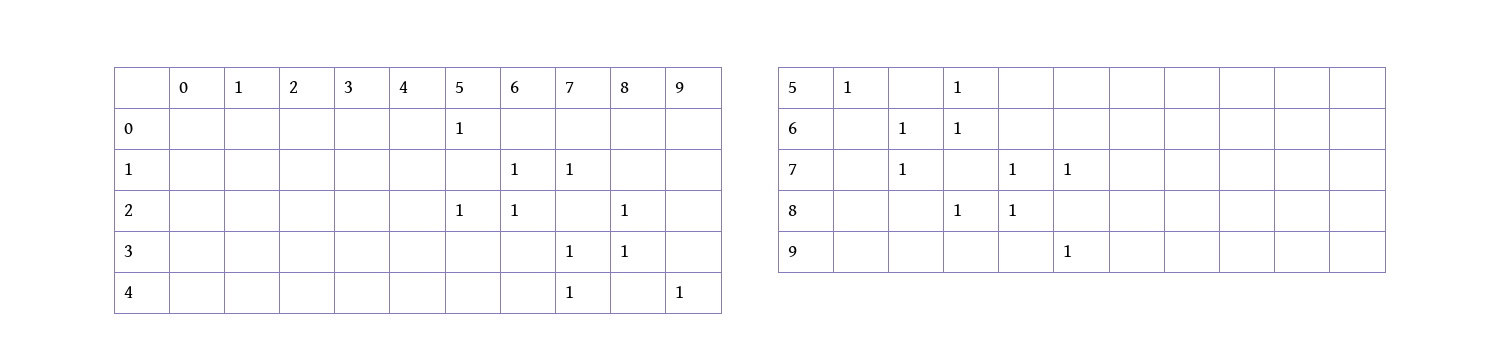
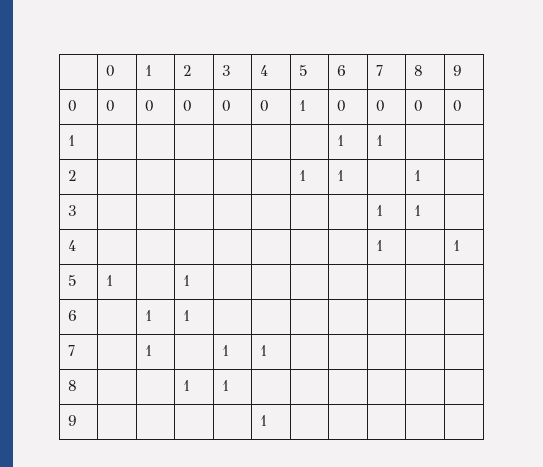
[455,122,465,134] | | | | | 1 | | | | -> [105,100,115,112] [144,100,154,112] [182,100,192,112] [221,100,231,112] [259,100,269,112] [298,100,306,111] [336,100,346,112] [375,100,385,112] [413,100,423,112] [452,100,462,112] 0 | 0 | 0 | 0 | 0 | 1 | 0 | 0 | 0 | 0

